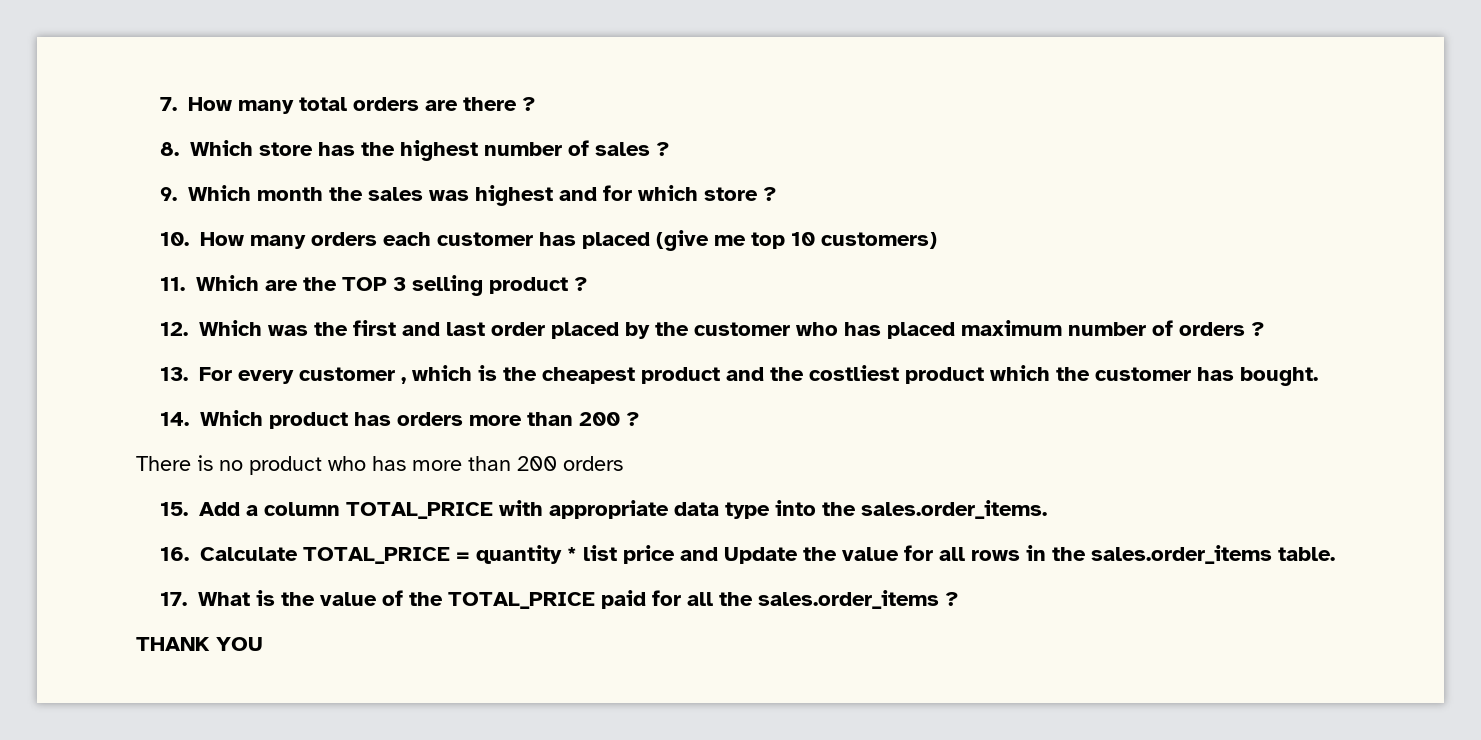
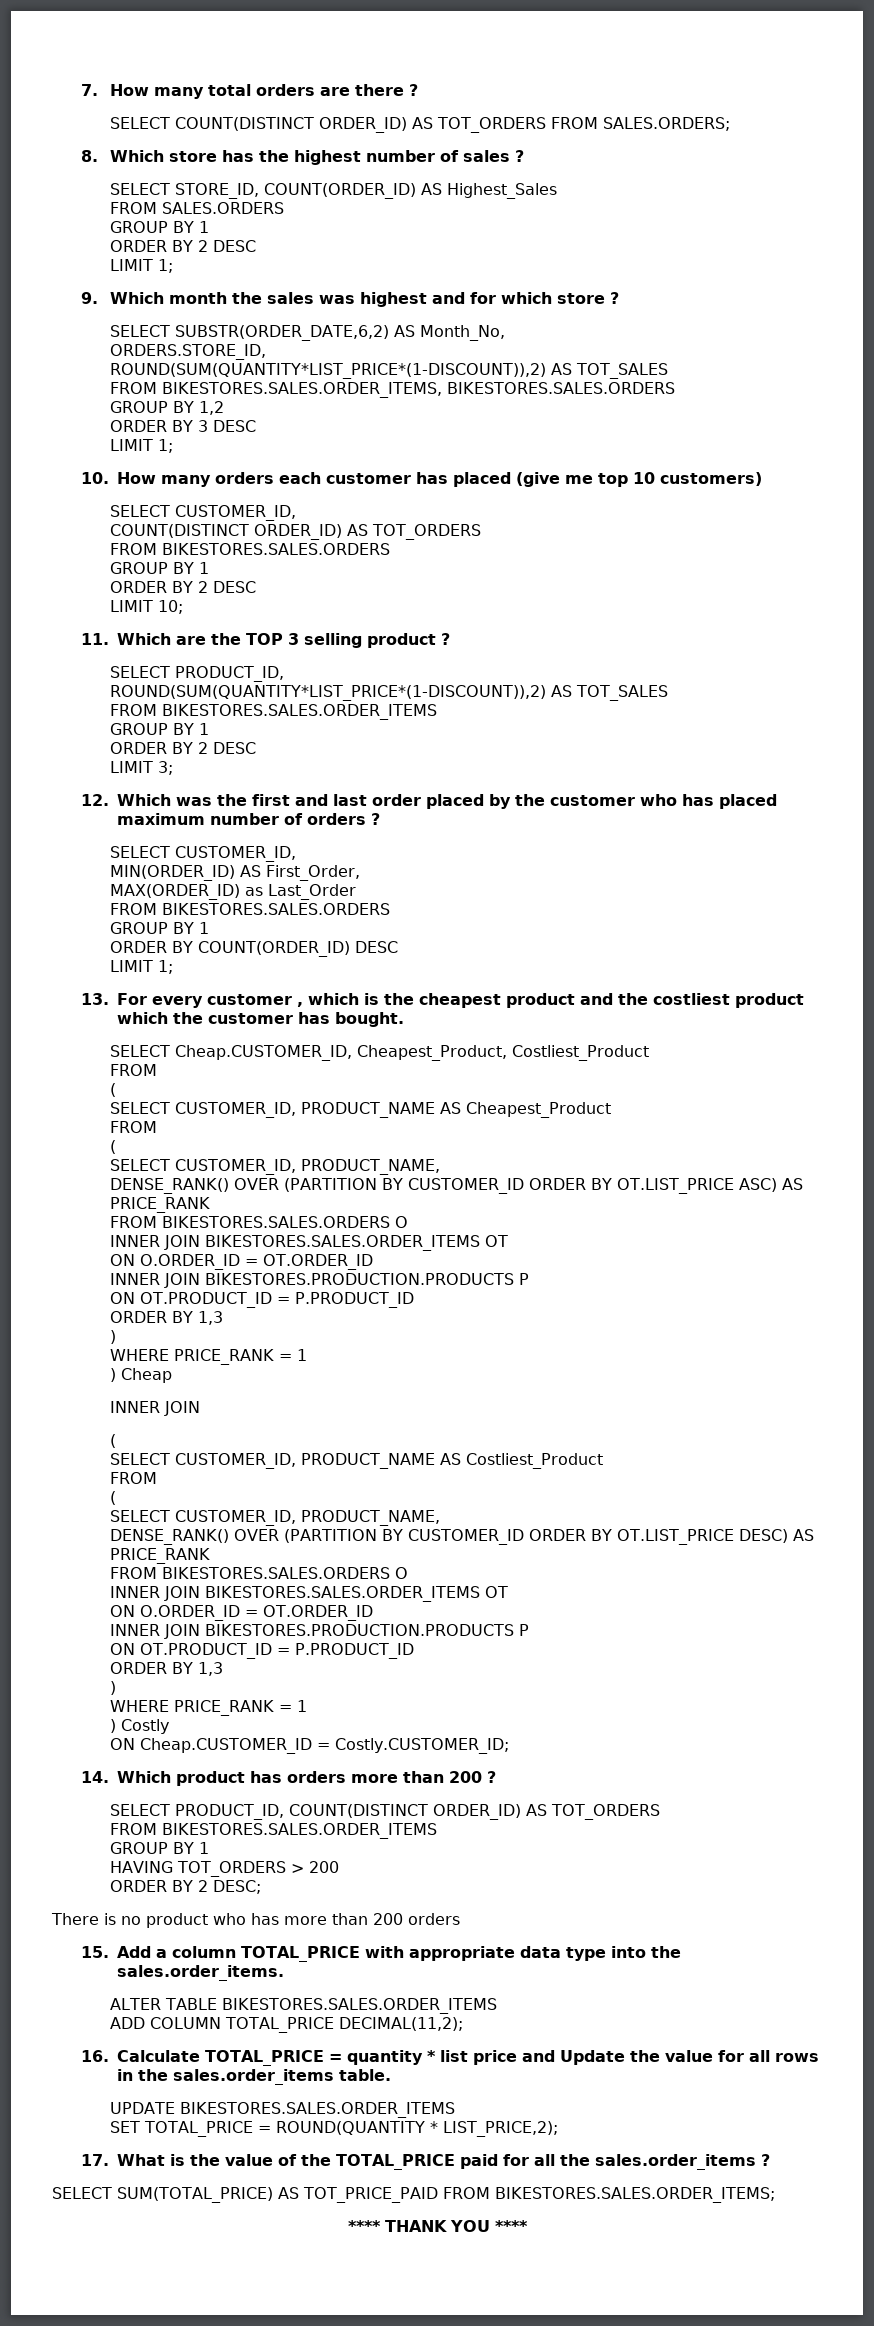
(537, 104) none -> [110,117,731,133] // SELECT COUNT(DISTINCT ORDER_ID) AS TOT_ORDERS FROM SALES.ORDERS;
(671, 149) none -> [110,183,558,199] [110,202,285,214] [110,221,210,233] [110,240,257,252] [110,259,174,273] // SELECT STORE_ID, COUNT(ORDER_ID) AS Highest_Sales // FROM SALES.ORDERS // GROUP BY 1 // ORDER BY 2 DESC // LIMIT 1;
(778, 194) none -> [110,325,506,341] [110,344,267,360] [110,363,669,379] [110,382,676,398] [110,401,225,415] [110,420,257,432] [110,439,174,453] // SELECT SUBSTR(ORDER_DATE,6,2) AS Month_No, // ORDERS.STORE_ID, // ROUND(SUM(QUANTITY*LIST_PRICE*(1-DISCOUNT)),2) AS TOT_SALES // FROM BIKESTORES.SALES.ORDER_ITEMS, BIKESTORES.SALES.ORDERS // GROUP BY 1,2 // ORDER BY 3 DESC // LIMIT 1;
(938, 240) none -> [110,505,297,521] [110,524,482,540] [110,543,391,555] [110,562,210,574] [110,581,257,593] [110,600,184,614] // SELECT CUSTOMER_ID, // COUNT(DISTINCT ORDER_ID) AS TOT_ORDERS // FROM BIKESTORES.SALES.ORDERS // GROUP BY 1 // ORDER BY 2 DESC // LIMIT 10;
(589, 284) none -> [110,666,285,682] [110,685,669,701] [110,704,438,720] [110,723,210,735] [110,742,257,754] [110,761,174,775] // SELECT PRODUCT_ID, // ROUND(SUM(QUANTITY*LIST_PRICE*(1-DISCOUNT)),2) AS TOT_SALES // FROM BIKESTORES.SALES.ORDER_ITEMS // GROUP BY 1 // ORDER BY 2 DESC // LIMIT 3;
(1266, 329) none -> [110,846,297,862] [110,865,361,881] [110,884,357,900] [110,903,391,915] [110,922,210,934] [110,941,399,957] [110,960,174,974] // SELECT CUSTOMER_ID, // MIN(ORDER_ID) AS First_Order, // MAX(ORDER_ID) as Last_Order // FROM BIKESTORES.SALES.ORDERS // GROUP BY 1 // ORDER BY COUNT(ORDER_ID) DESC // LIMIT 1;
(1319, 376) none -> [110,1045,650,1061] [110,1064,158,1076] [110,1083,117,1097] [110,1102,612,1118] [110,1121,158,1133] [110,1140,117,1154] [110,1159,441,1175] [110,1178,804,1194] [110,1197,211,1213] [110,1216,409,1228] [110,1235,509,1251] [110,1254,374,1270] [110,1273,530,1288] [110,1292,415,1308] [110,1311,224,1325] [110,1330,117,1344] [110,1349,308,1365] [110,1368,173,1383] [110,1401,201,1416] [110,1434,117,1448] [110,1453,604,1469] [110,1472,158,1484] [110,1491,117,1505] [110,1510,441,1526] [110,1529,815,1545] [110,1548,211,1564] [110,1567,409,1579] [110,1586,509,1602] [110,1605,374,1621] [110,1624,530,1639] [110,1643,415,1659] [110,1662,224,1676] [110,1681,117,1695] [110,1700,308,1716] [110,1719,170,1734] [110,1738,510,1754] // SELECT Cheap.CUSTOMER_ID, Cheapest_Product, Costliest_Product // FROM // ( // SELECT CUSTOMER_ID, PRODUCT_NAME AS Cheapest_Product // FROM // ( // SELECT CUSTOMER_ID, PRODUCT_NAME, // DENSE_RANK() OVER (PARTITION BY CUSTOMER_ID ORDER BY OT.LIST_PRICE ASC) AS PRICE_RANK // FROM BIKESTORES.SALES.ORDERS O // INNER JOIN BIKESTORES.SALES.ORDER_ITEMS OT // ON O.ORDER_ID = OT.ORDER_ID // INNER JOIN BIKESTORES.PRODUCTION.PRODUCTS P // ON OT.PRODUCT_ID = P.PRODUCT_ID // ORDER BY 1,3 // ) // WHERE PRICE_RANK = 1 // ) Cheap // INNER JOIN // ( // SELECT CUSTOMER_ID, PRODUCT_NAME AS Costliest_Product // FROM // ( // SELECT CUSTOMER_ID, PRODUCT_NAME, // DENSE_RANK() OVER (PARTITION BY CUSTOMER_ID ORDER BY OT.LIST_PRICE DESC) AS PRICE_RANK // FROM BIKESTORES.SALES.ORDERS O // INNER JOIN BIKESTORES.SALES.ORDER_ITEMS OT // ON O.ORDER_ID = OT.ORDER_ID // INNER JOIN BIKESTORES.PRODUCTION.PRODUCTS P // ON OT.PRODUCT_ID = P.PRODUCT_ID // ORDER BY 1,3 // ) // WHERE PRICE_RANK = 1 // ) Costly // ON Cheap.CUSTOMER_ID = Costly.CUSTOMER_ID;
(641, 419) none -> [110,1804,661,1820] [110,1823,438,1839] [110,1842,210,1854] [110,1861,340,1877] [110,1880,262,1894] // SELECT PRODUCT_ID, COUNT(DISTINCT ORDER_ID) AS TOT_ORDERS // FROM BIKESTORES.SALES.ORDER_ITEMS // GROUP BY 1 // HAVING TOT_ORDERS > 200 // ORDER BY 2 DESC;
(1048, 509) none -> [110,1998,498,2014] [110,2017,464,2033] // ALTER TABLE BIKESTORES.SALES.ORDER_ITEMS // ADD COLUMN TOTAL_PRICE DECIMAL(11,2);
(1336, 554) none -> [110,2102,456,2118] [110,2121,559,2137] // UPDATE BIKESTORES.SALES.ORDER_ITEMS // SET TOTAL_PRICE = ROUND(QUANTITY * LIST_PRICE,2);
(960, 599) none -> [52,2187,775,2203] [347,2220,381,2232] SELECT SUM(TOTAL_PRICE) AS TOT_PRICE_PAID FROM BIKESTORES.SALES.ORDER_ITEMS; // ****
(263, 644) none -> [494,2220,528,2232] ****

